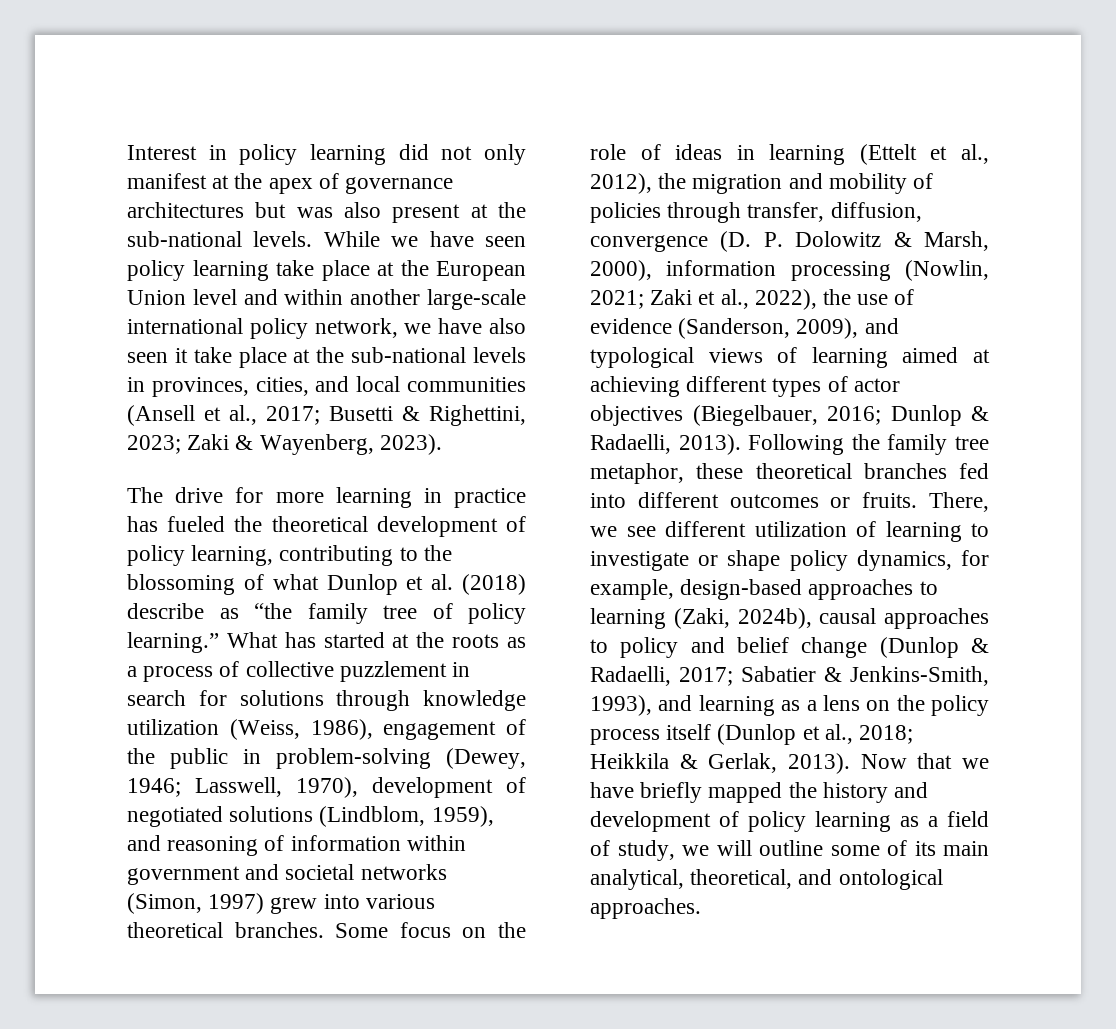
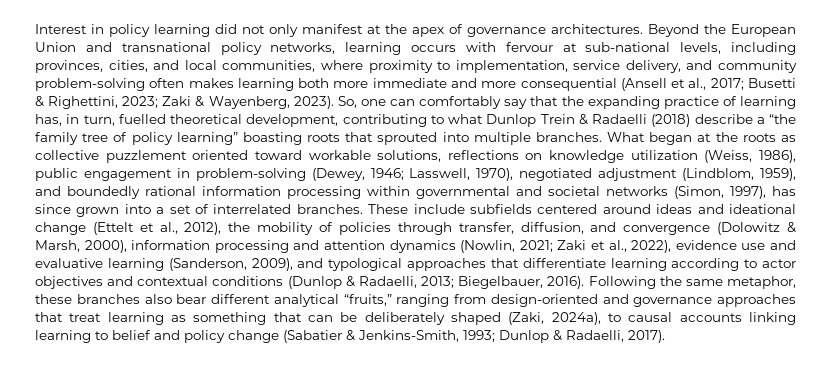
[127,202,526,223] [127,231,526,247] [127,260,526,281] [127,289,526,310] [127,318,526,339] [127,347,526,368] [127,376,526,397] architectures but was also present at the sub-national levels. While we have seen policy learning take place at the European Union level and within another large-scale international policy network, we have also seen it take place at the sub-national levels in provinces, cities, and local communities -> [551,24,796,37] [35,42,797,55] [35,60,798,73] [35,78,617,91] architectures. Beyond the European Union and transnational policy networks, learning occurs with fervour at sub-national levels, including provinces, cities, and local communities, where proximity to implementation, service delivery, and community problem-solving often makes learning both more immediate and more consequential
[127,487,526,508] [127,516,526,537] [127,545,452,566] [127,574,454,595] // The drive for more learning in practice has fueled the theoretical development of policy learning, contributing to the blossoming of what Dunlop et al. -> [337,96,797,109] [35,114,647,127] So, one can comfortably say that the expanding practice of learning has, in turn, fuelled theoretical development, contributing to what Dunlop Trein & Radaelli
[219,608,239,619] as -> [756,117,765,124] a
[127,632,526,653] [127,661,471,682] [127,690,526,711] [127,719,526,740] [127,748,228,769] learning.” What has started at the roots as a process of collective puzzlement in search for solutions through knowledge utilization (Weiss, 1986), engagement of the public -> [176,132,796,145] [35,150,796,163] [35,168,172,181] learning” boasting roots that sprouted into multiple branches. What began at the roots as collective puzzlement oriented toward workable solutions, reflections on knowledge utilization (Weiss, 1986), public engagement
[372,777,526,798] [127,806,494,827] [127,835,466,856] [127,864,447,885] [127,893,435,914] [127,922,526,938] [590,144,846,165] development of negotiated solutions (Lindblom, 1959), and reasoning of information within government and societal networks (Simon, 1997) grew into various theoretical branches. Some focus on the role of ideas in learning -> [519,168,797,181] [35,186,796,199] [35,204,796,217] [35,222,86,235] negotiated adjustment (Lindblom, 1959), and boundedly rational information processing within governmental and societal networks (Simon, 1997), has since grown into a set of interrelated branches. These include subfields centered around ideas and ideational change
[692,173,823,194] migration and -> (251, 227) none
[590,231,882,252] convergence (D. P. Dolowitz -> [590,222,781,235] and convergence (Dolowitz
(891, 271) none -> [293,240,456,253] and attention dynamics
[823,289,915,305] [590,318,899,339] [590,347,990,368] [590,376,900,397] [590,405,989,426] [590,434,989,455] [590,463,989,484] [590,492,989,512] [590,521,989,542] [590,550,989,571] [590,579,938,600] [590,608,989,629] [590,637,989,658] [590,666,989,686] [590,695,989,716] [590,724,914,745] [590,753,989,774] [590,782,929,803] [590,811,989,832] [590,840,989,861] [590,869,943,890] [590,898,701,919] the use of evidence (Sanderson, 2009), and typological views of learning aimed at achieving different types of actor objectives (Biegelbauer, 2016; Dunlop & Radaelli, 2013). Following the family tree metaphor, these theoretical branches fed into different outcomes or fruits. There, we see different utilization of learning to investigate or shape policy dynamics, for example, design-based approaches to learning (Zaki, 2024b), causal approaches to policy and belief change (Dunlop & Radaelli, 2017; Sabatier & Jenkins-Smith, 1993), and learning as a lens on the policy process itself (Dunlop et al., 2018; Heikkila & Gerlak, 2013). Now that we have briefly mapped the history and development of policy learning as a field of study, we will outline some of its main analytical, theoretical, and ontological approaches. -> [675,240,797,250] [35,258,796,271] [35,276,797,289] [35,294,796,307] [35,312,797,325] [35,330,665,343] evidence use and evaluative learning (Sanderson, 2009), and typological approaches that differentiate learning according to actor objectives and contextual conditions (Dunlop & Radaelli, 2013; Biegelbauer, 2016). Following the same metaphor, these branches also bear different analytical “fruits,” ranging from design-oriented and governance approaches that treat learning as something that can be deliberately shaped (Zaki, 2024a), to causal accounts linking learning to belief and policy change (Sabatier & Jenkins-Smith, 1993; Dunlop & Radaelli, 2017).

